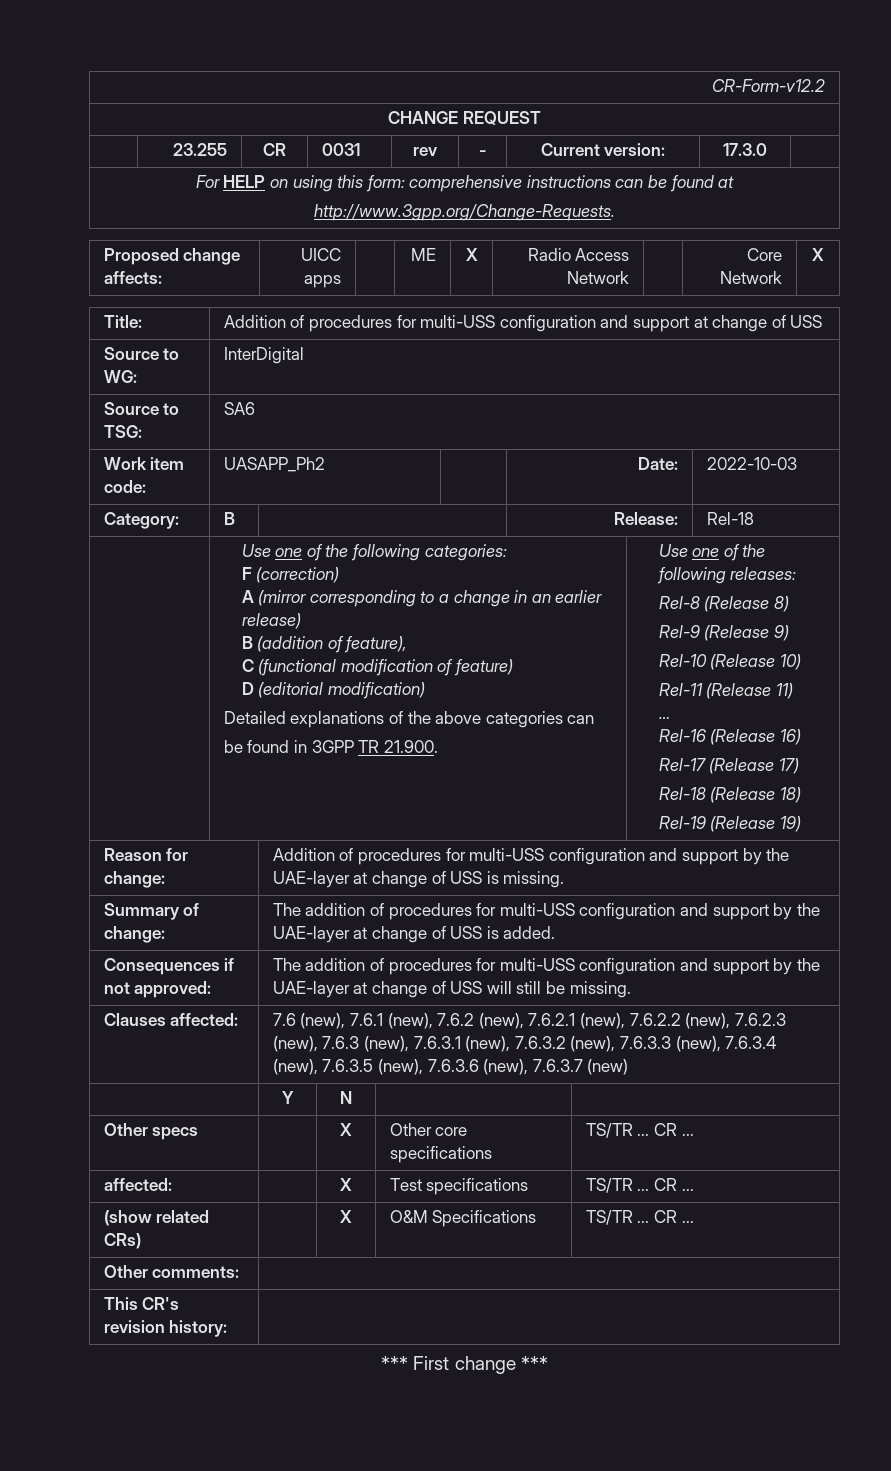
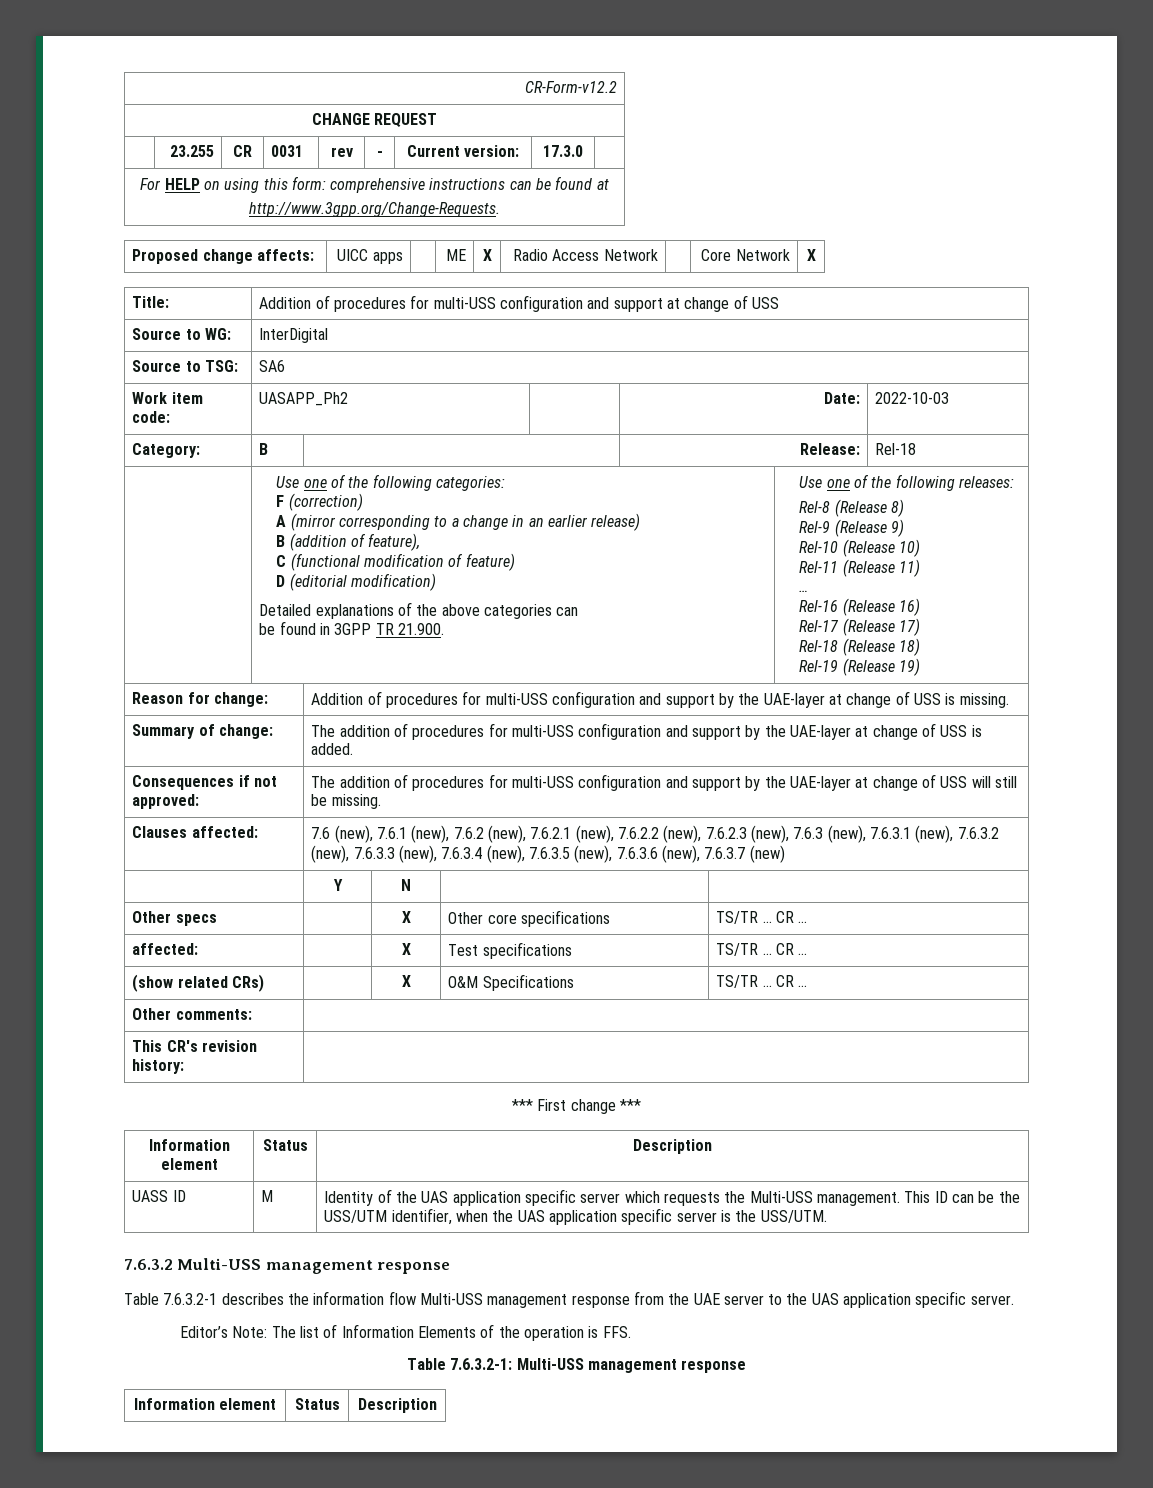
(548, 1363) none -> [148,1139,230,1151] [160,1158,218,1170] [262,1139,308,1151] [633,1139,712,1154] [132,1190,186,1202] [261,1190,274,1202] [324,1189,1020,1206] [324,1208,827,1225] [124,1258,451,1274] [124,1291,1014,1308] [180,1324,631,1341] [406,1358,747,1373] [133,1398,277,1410] [294,1398,340,1410] [357,1398,437,1413] // Information element | Status | Description // UASS ID | M | Identity of the UAS application specific server which requests the Multi-USS management. This ID can be the USS/UTM identifier, when the UAS application specific server is the USS/UTM. // 7.6.3.2 Multi-USS management response // Table 7.6.3.2-1 describes the information flow Multi-USS management response from the UAE server to the UAS application specific server. // Editor’s Note: The list of Information Elements of the operation is FFS. // Table 7.6.3.2-1: Multi-USS management response // Information element | Status | Description

